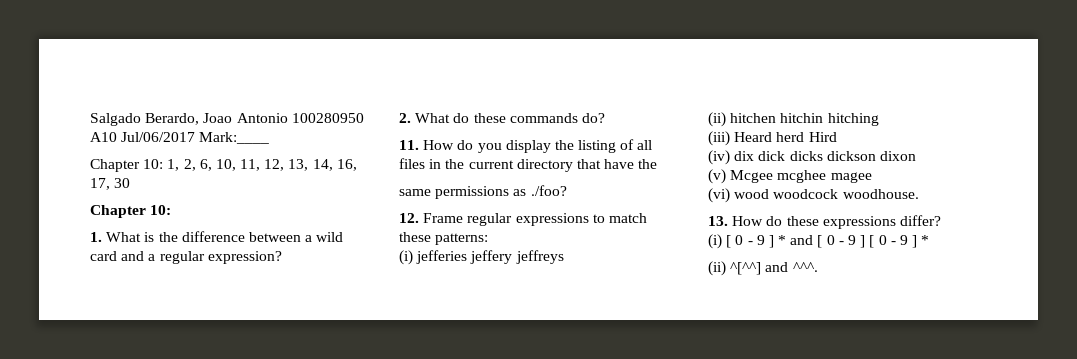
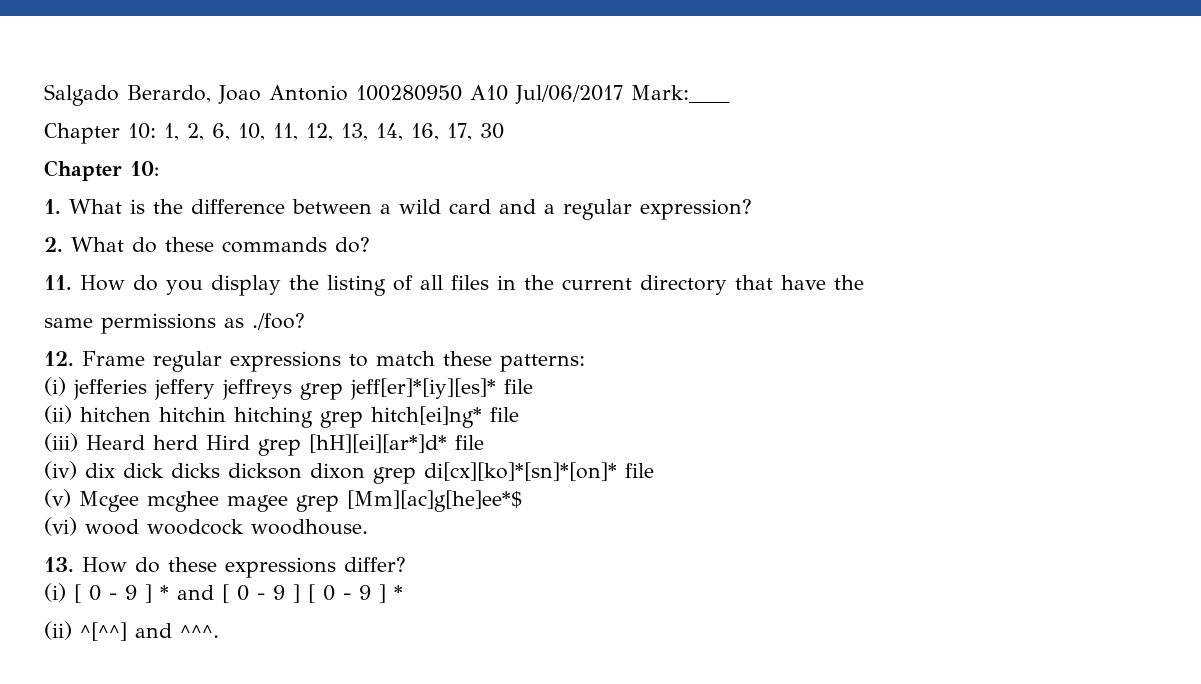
(564, 257) none -> [300,378,533,400] grep jeff[er]*[iy][es]* file
(879, 119) none -> [320,406,519,428] grep hitch[ei]ng* file
(837, 137) none -> [258,434,484,456] grep [hH][ei][ar*]d* file
(916, 156) none -> [373,462,654,484] grep di[cx][ko]*[sn]*[on]* file
(872, 177) none -> [296,490,522,512] grep [Mm][ac]g[he]ee*$

